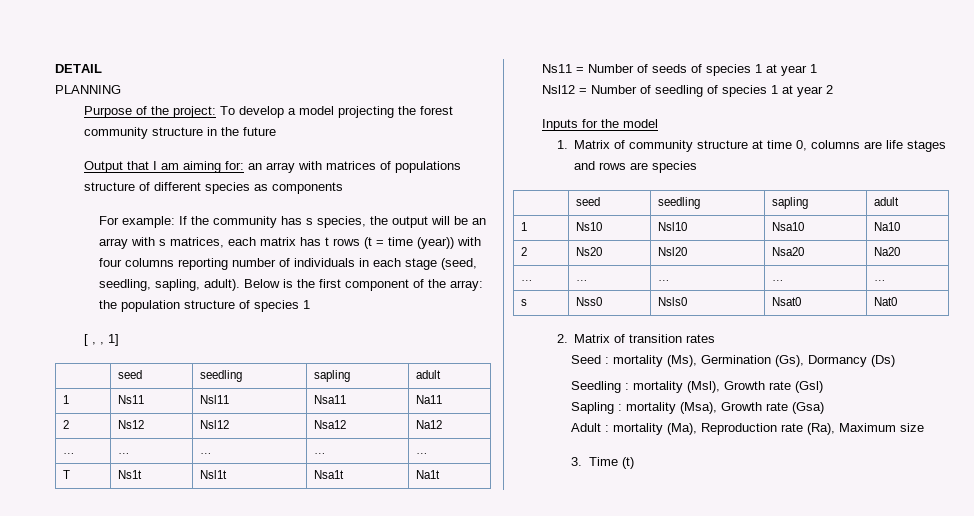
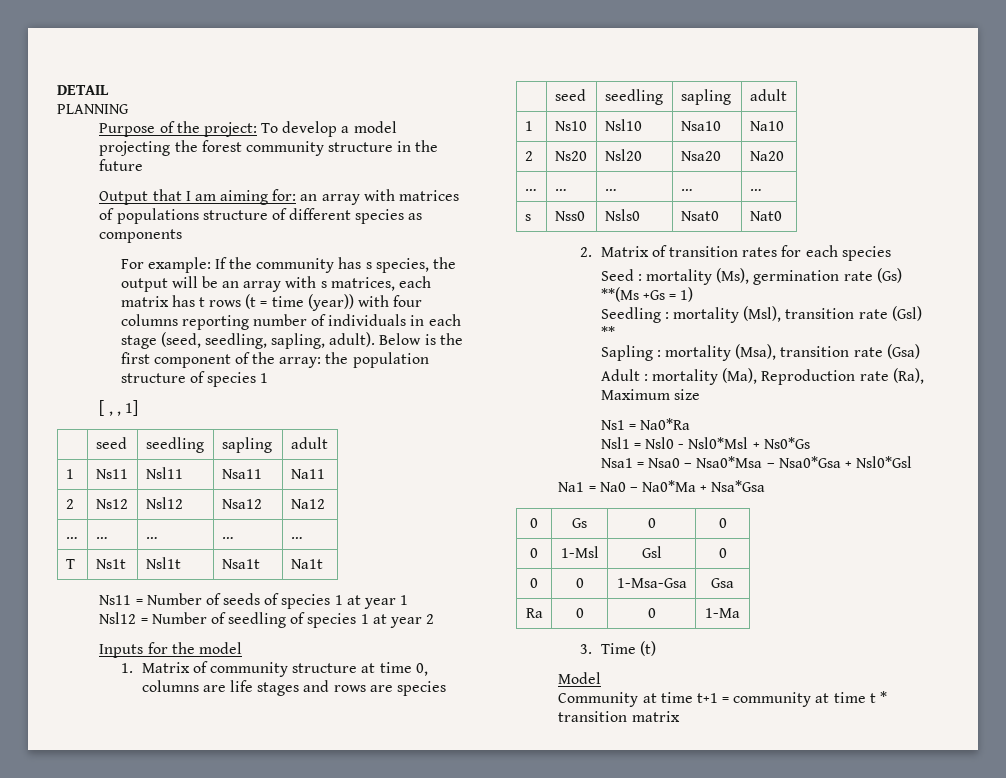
(716, 338) none -> [781,245,891,261] for each species
[701,355,896,367] Germination (Gs), Dormancy (Ds) -> [753,268,902,285] [600,287,694,302] germination rate (Gs) **(Ms +Gs = 1)
[724,381,766,390] Growth -> [785,308,855,319] transition
(824, 387) none -> [600,326,615,338] **
[721,402,763,411] Growth -> [780,346,850,357] transition
[571,457,634,469] 3. Time (t) -> [600,418,691,430] [600,437,810,449] [600,456,913,468] [558,480,766,492] [530,518,538,528] [572,518,587,528] [647,518,656,528] [718,518,727,528] [530,548,538,558] [560,546,599,558] [641,546,662,558] [718,548,727,558] [530,578,538,588] [575,578,584,588] [616,578,687,588] [711,578,734,588] [525,608,543,618] [575,608,584,618] [647,608,656,618] [705,608,740,618] [579,641,656,656] [558,672,602,684] [558,691,887,707] [558,711,680,722] Ns1 = Na0*Ra // Nsl1 = Nsl0 - Nsl0*Msl + Ns0*Gs // Nsa1 = Nsa0 – Nsa0*Msa – Nsa0*Gsa + Nsl0*Gsl // Na1 = Na0 – Na0*Ma + Nsa*Gsa // 0 | Gs | 0 | 0 // 0 | 1-Msl | Gsl | 0 // 0 | 0 | 1-Msa-Gsa | Gsa // Ra | 0 | 0 | 1-Ma // 3. Time (t) // Model // Community at time t+1 = community at time t * transition matrix

